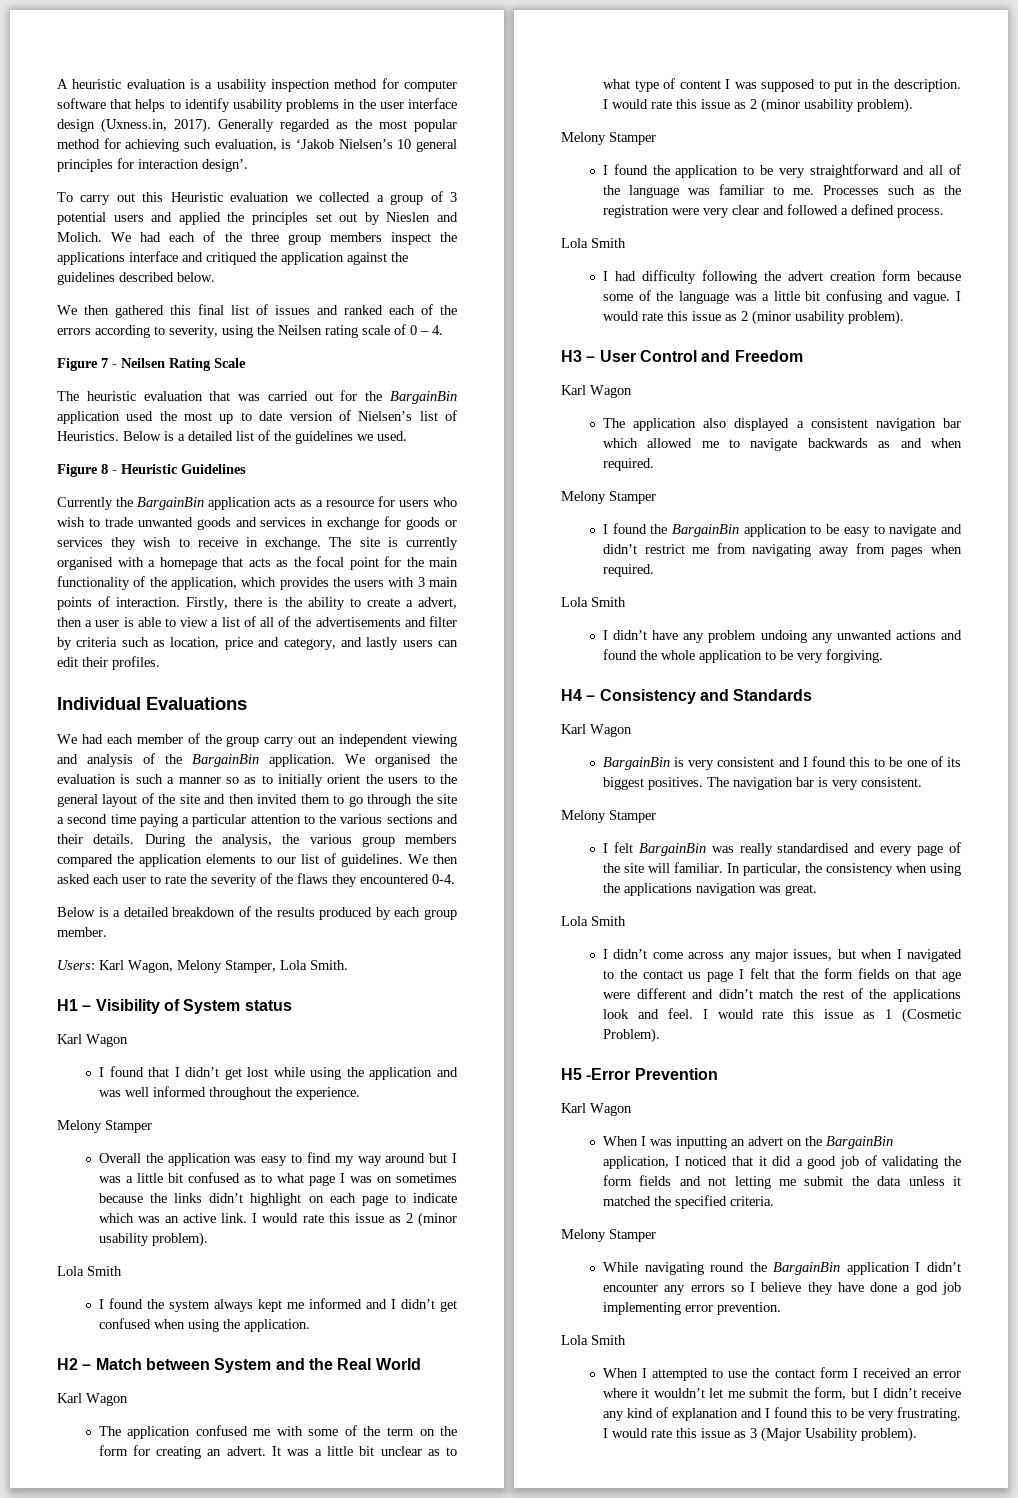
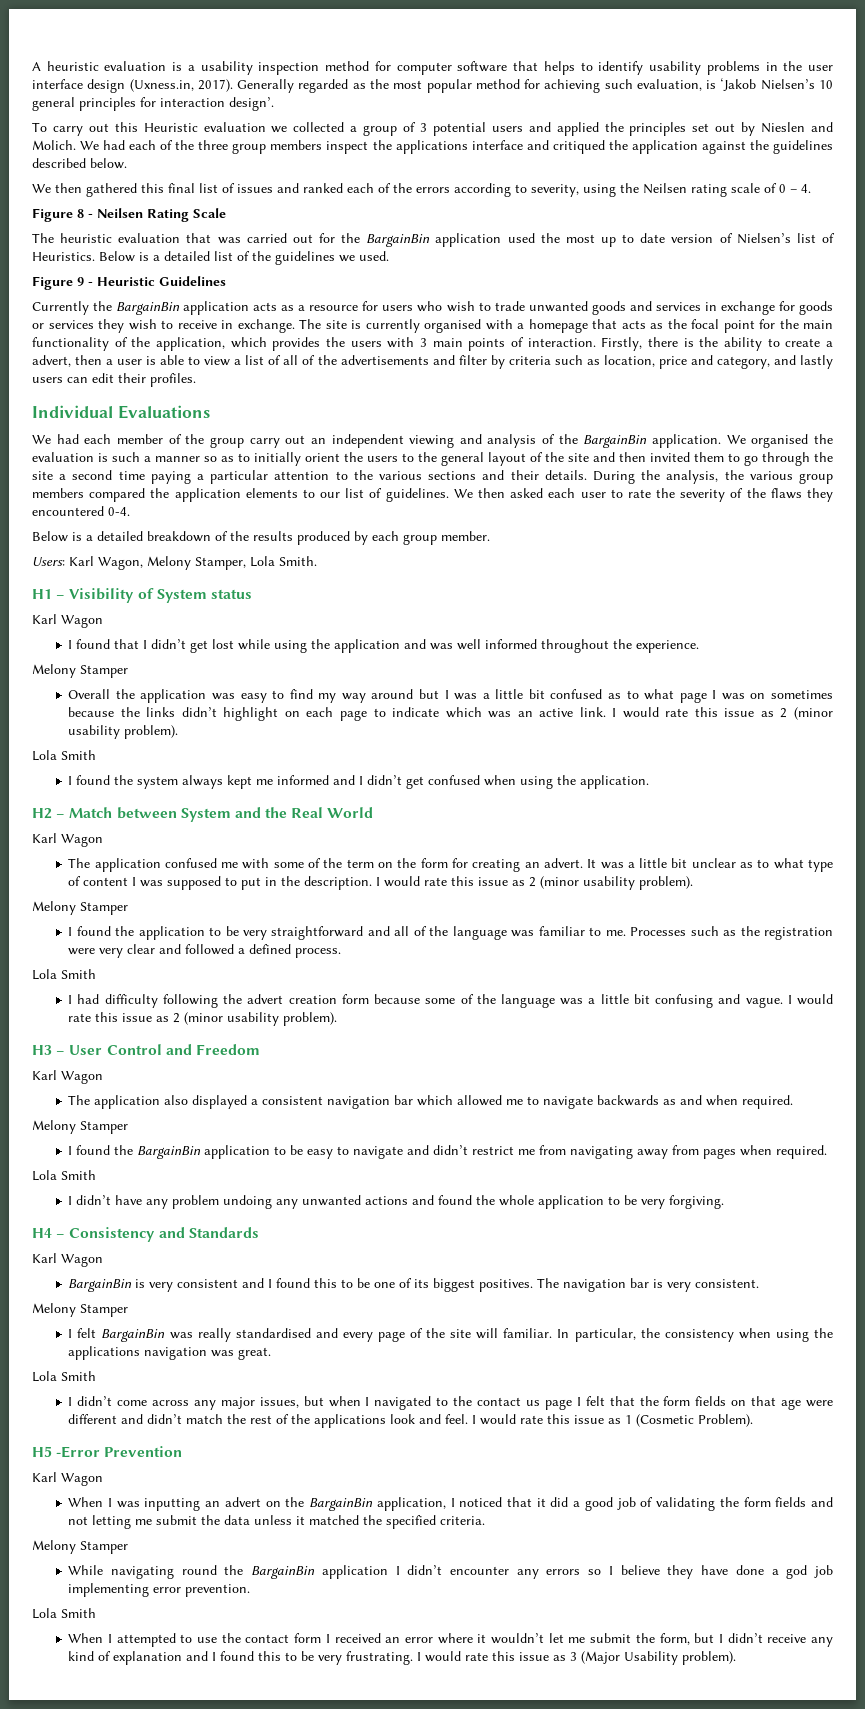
[101,358,108,368] 7 -> [77,209,84,218] 8
[101,464,108,474] 8 -> [77,277,84,286] 9

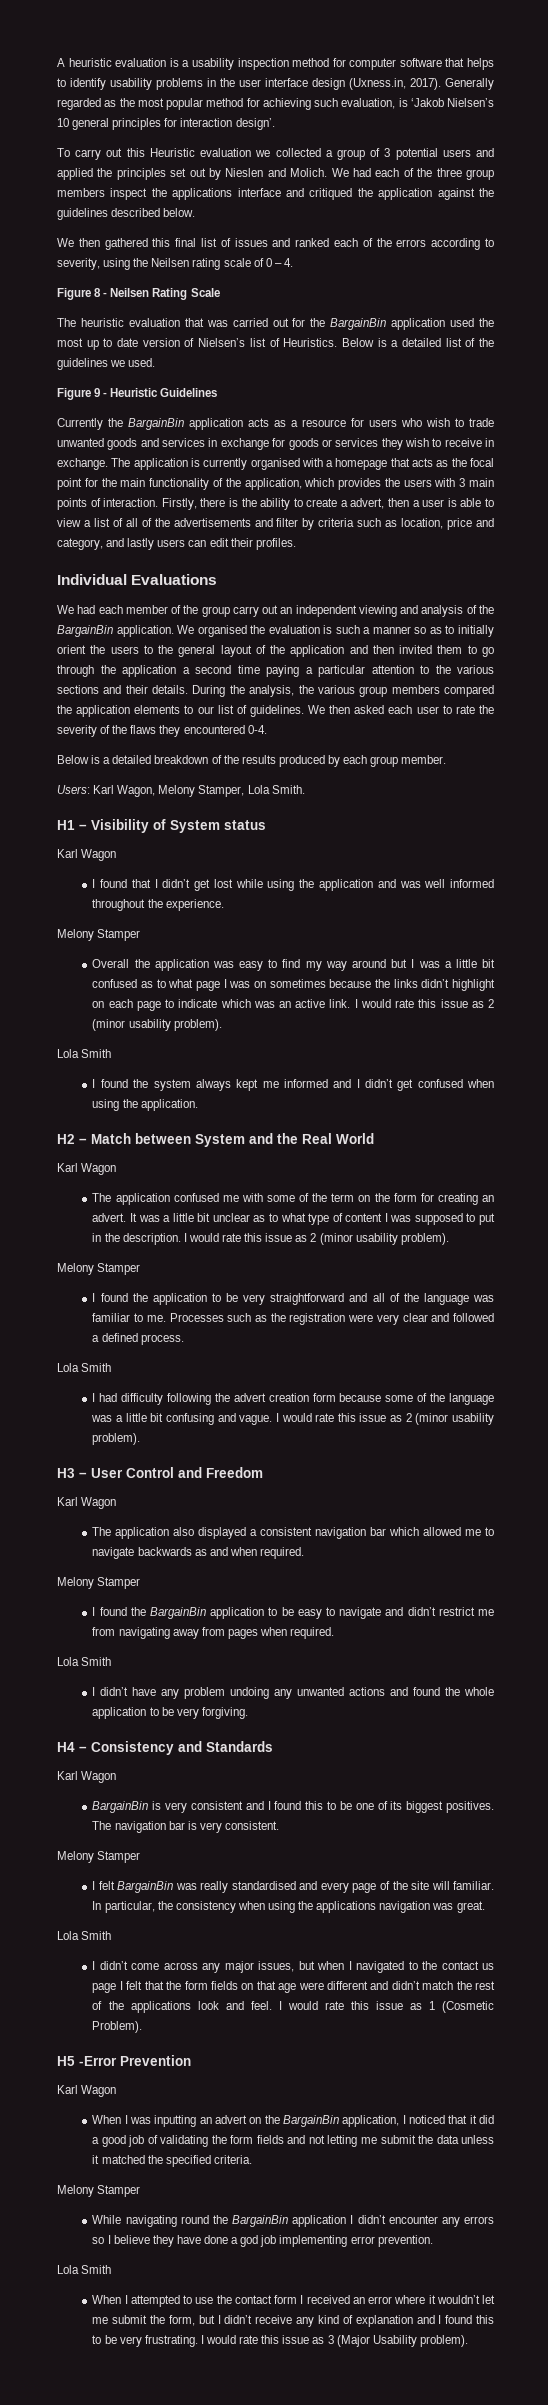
[325,320,347,329] site -> [133,458,188,470] application
[568,453,589,462] site -> [290,645,345,657] application
[32,471,53,480] site -> [122,665,176,677] application

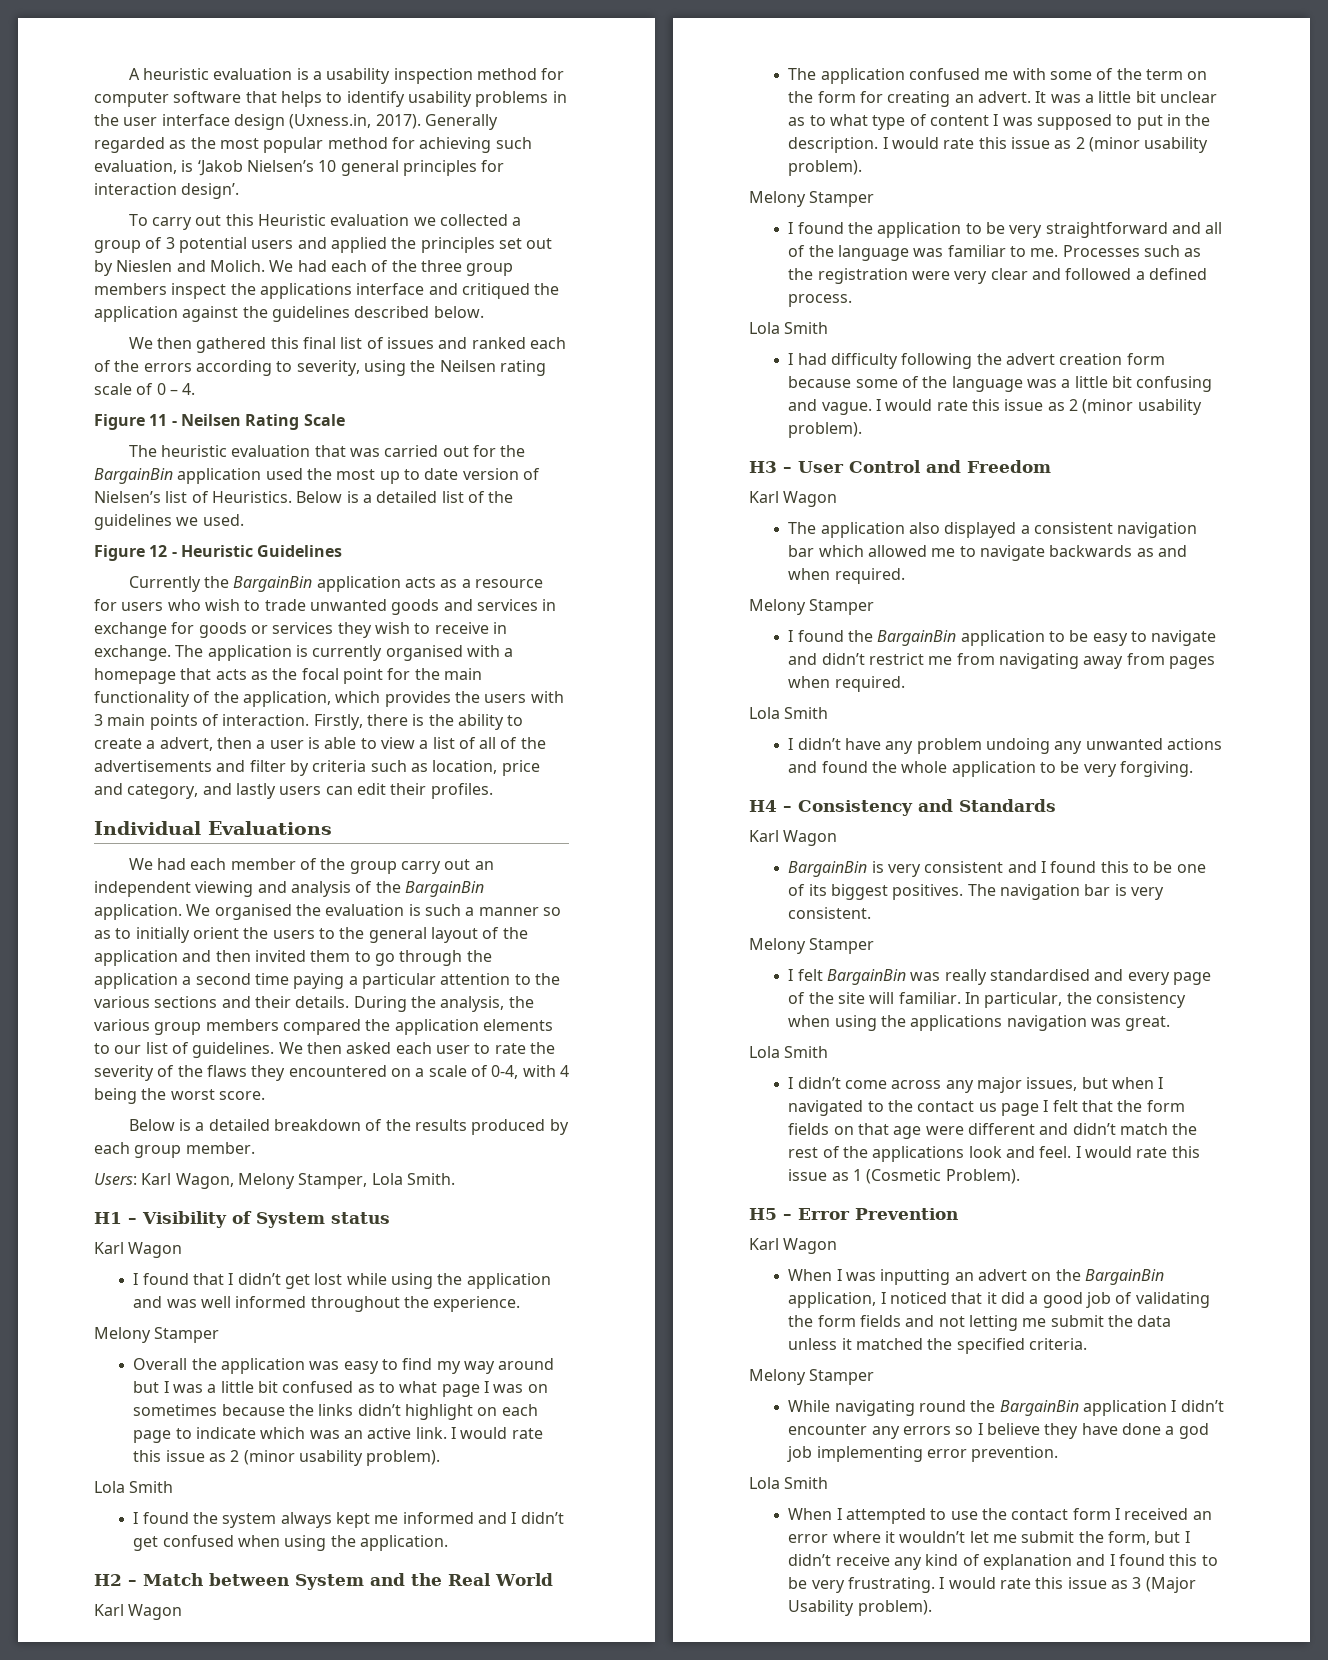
[94,288,102,297] 8 -> [149,414,168,426] 11
[94,388,101,397] 9 -> [149,545,168,557] 12
[247,725,267,734] 0-4. -> [390,1065,569,1079] [94,1088,265,1104] on a scale of 0-4, with 4 being the worst score.
[79,2056,117,2066] -Error -> [783,1208,850,1220] – Error

